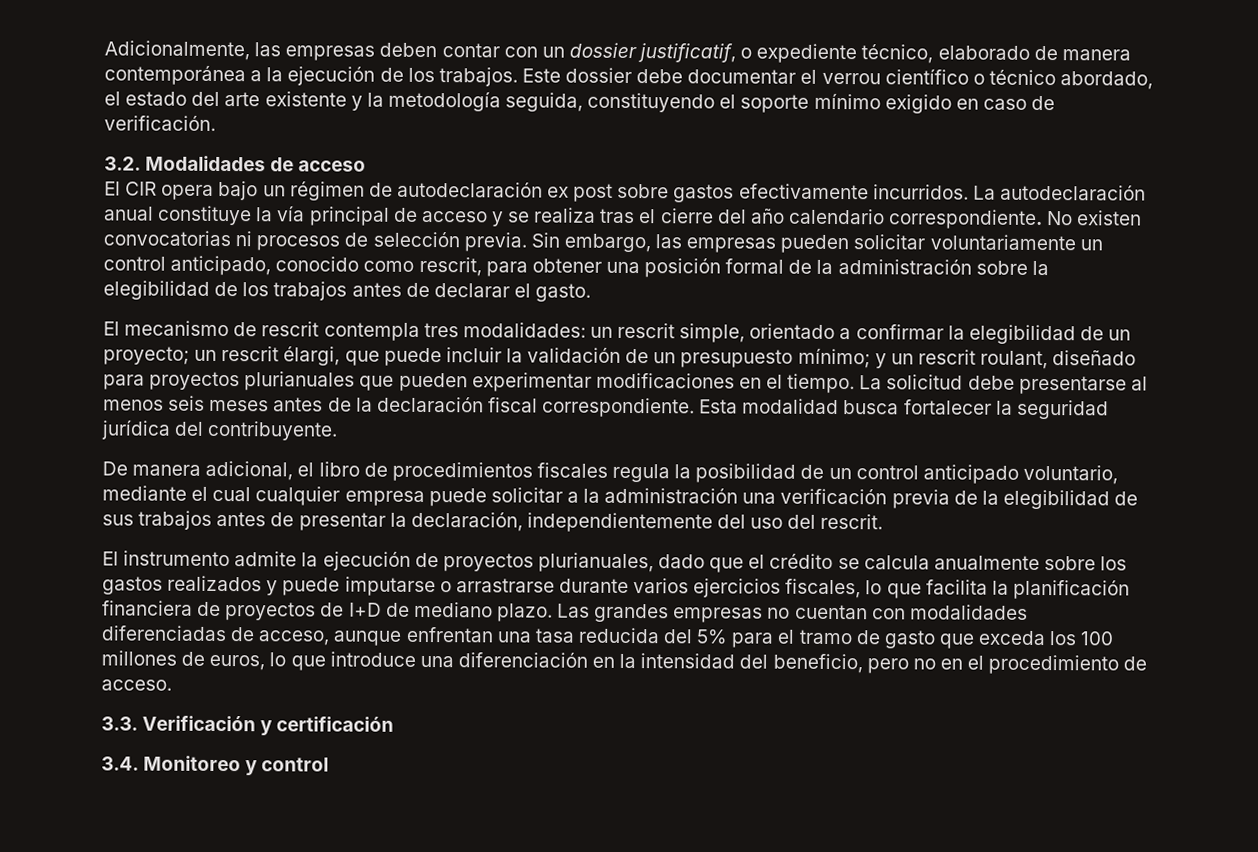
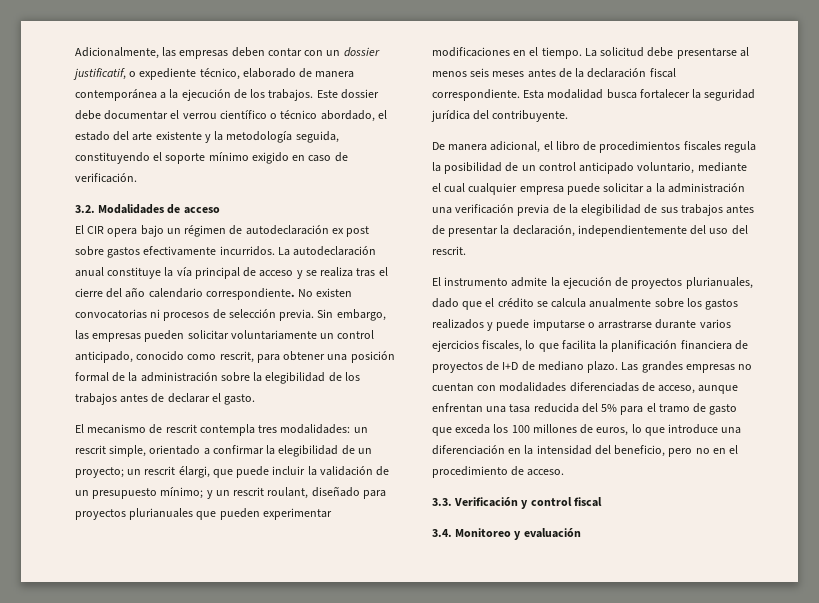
[276,716,395,732] certificación -> [530,497,602,507] control fiscal
[261,757,330,772] control -> [523,528,581,538] evaluación

